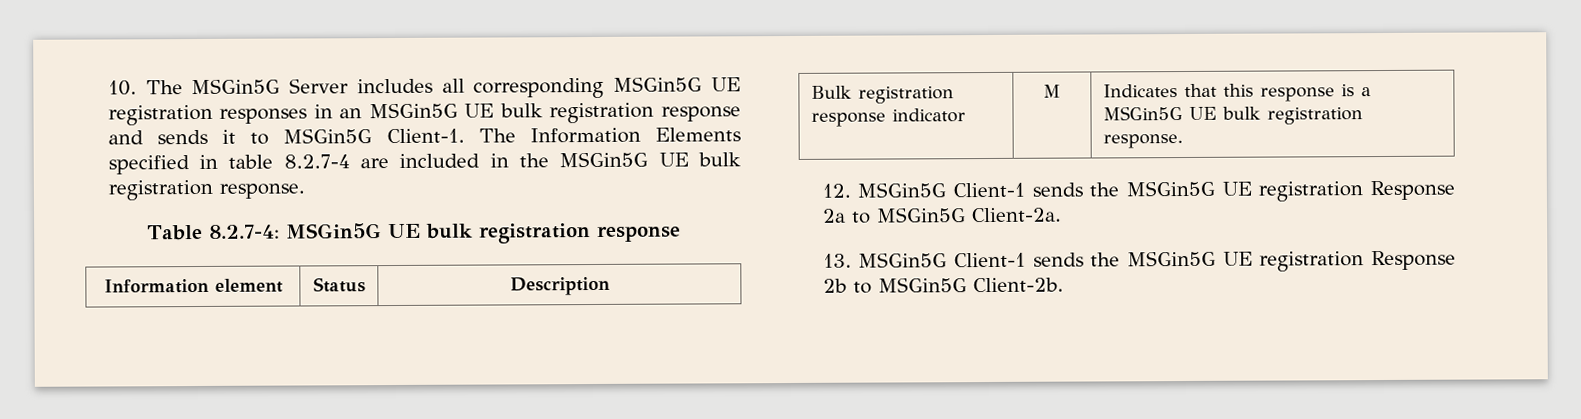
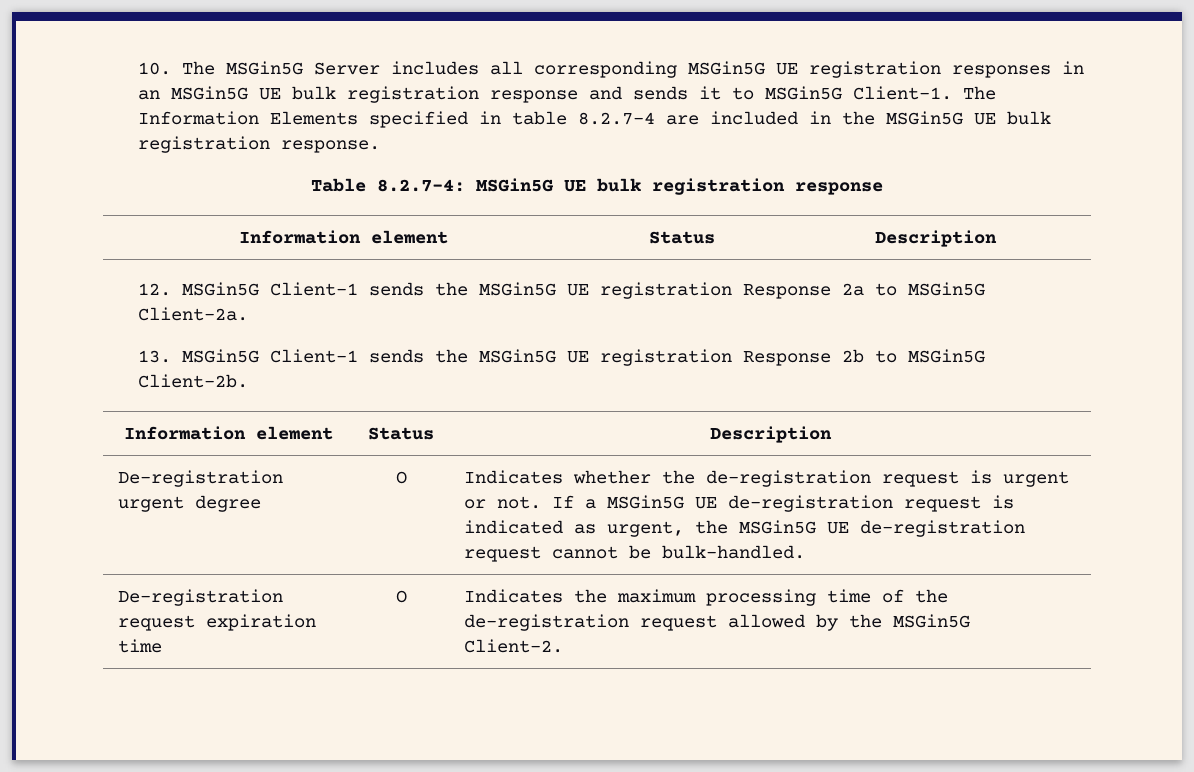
[810,85,954,104] [810,108,966,127] [1043,84,1061,98] [1102,83,1371,102] [1102,106,1363,125] [1102,134,1183,149] // Bulk registration response indicator | M | Indicates that this response is a MSGin5G UE bulk registration response. -> (997, 238) none
(1064, 285) none -> [123,426,333,440] [368,427,434,440] [709,426,832,443] [117,470,283,487] [117,495,261,512] [395,471,407,484] [463,470,1069,487] [463,495,1014,512] [463,520,1025,537] [463,545,805,562] [117,589,283,606] [117,614,316,631] [117,639,162,653] [395,590,407,603] [463,589,948,606] [463,614,970,631] [463,639,563,653] // Information element | Status | Description // De-registration urgent degree | O | Indicates whether the de-registration request is urgent or not. If a MSGin5G UE de-registration request is indicated as urgent, the MSGin5G UE de-registration request cannot be bulk-handled. // De-registration request expiration time | O | Indicates the maximum processing time of the de-registration request allowed by the MSGin5G Client-2.

